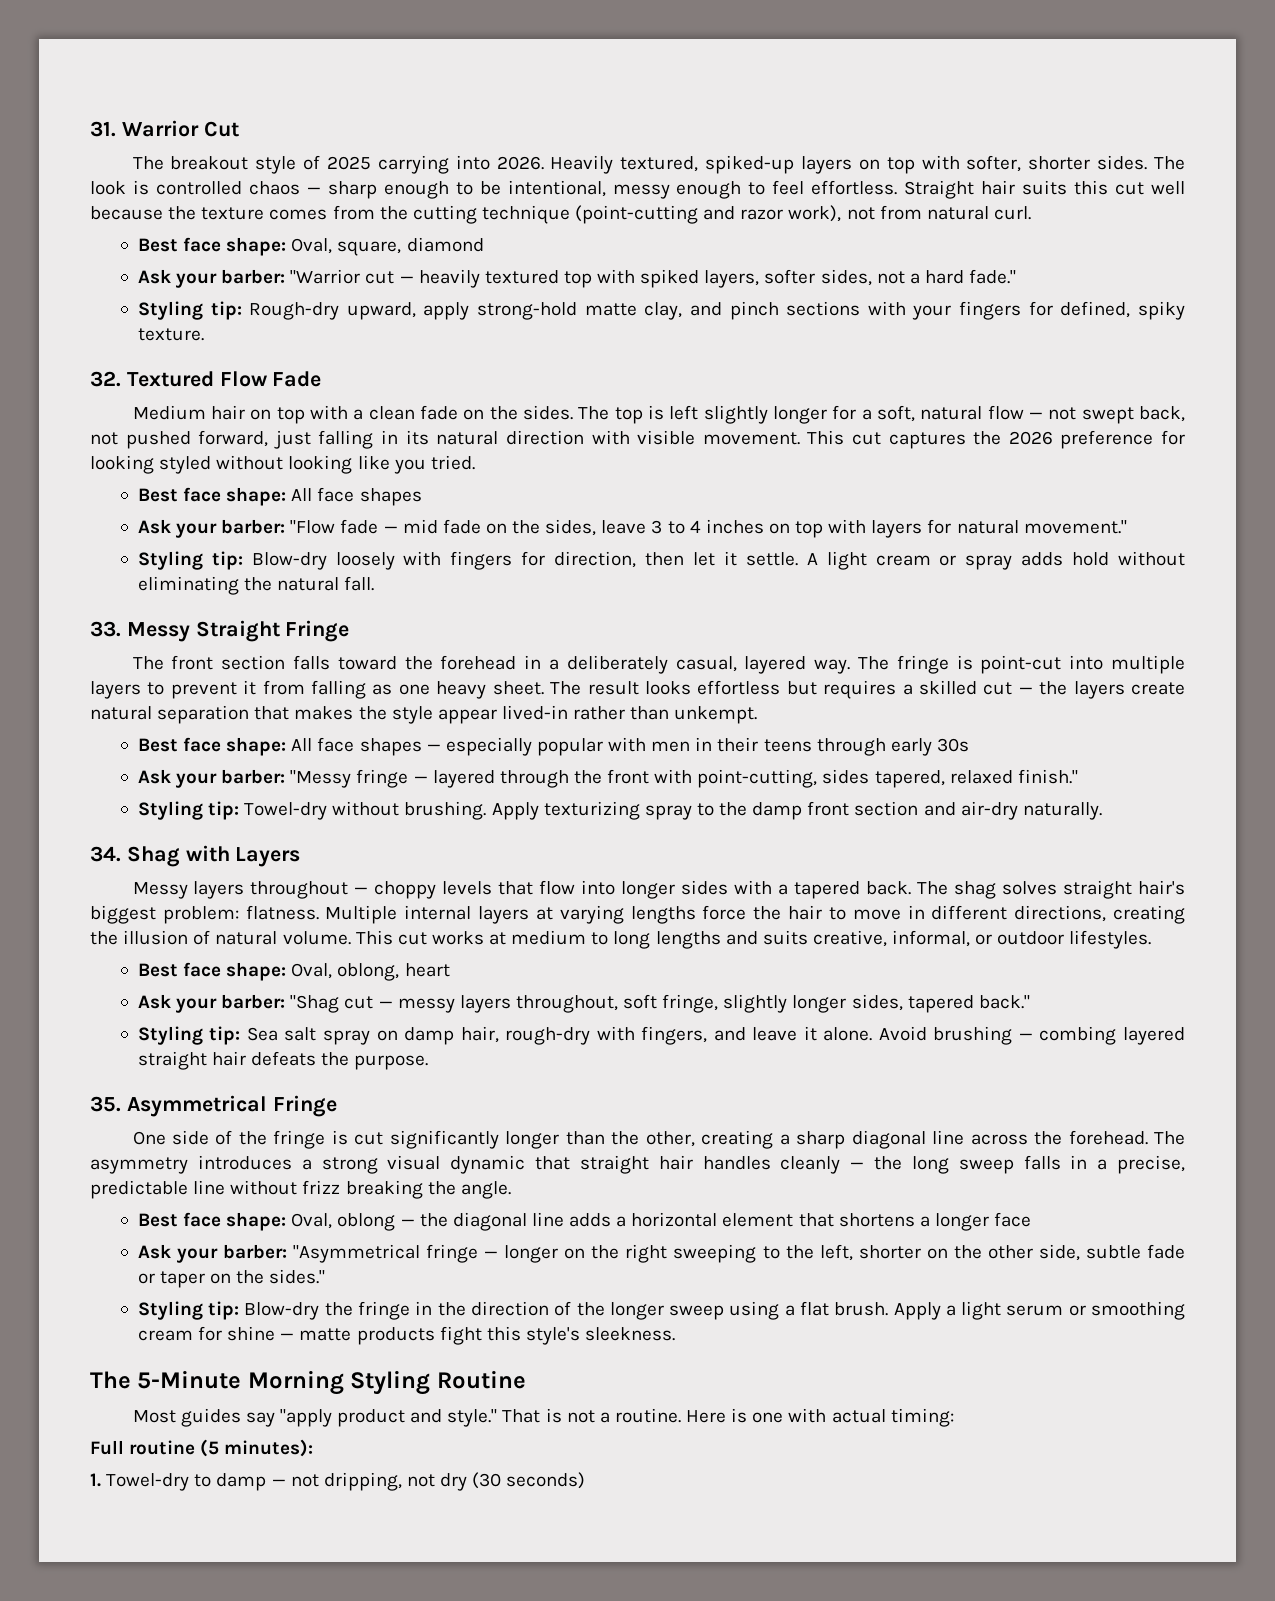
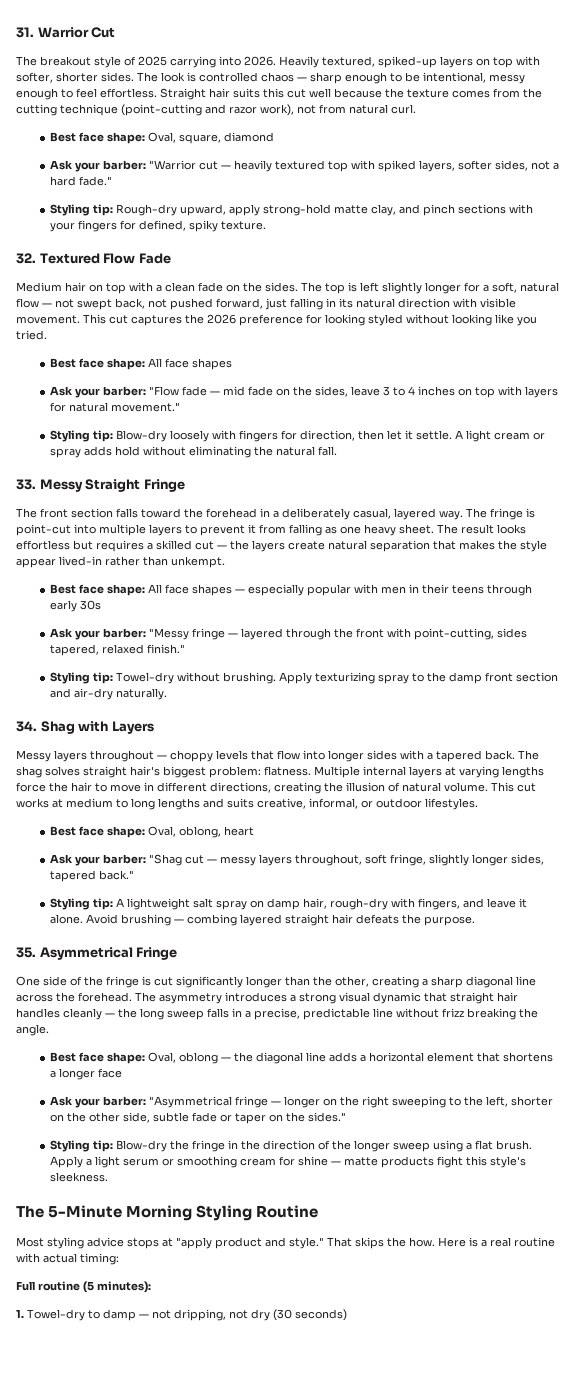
[246,1027,278,1041] Sea -> [116,898,191,910] A lightweight
[180,1408,275,1427] guides say -> [47,1237,173,1249] styling advice stops at
[545,1408,784,1423] is not a routine. Here is one -> [355,1237,555,1249] skips the how. Here is a real routine

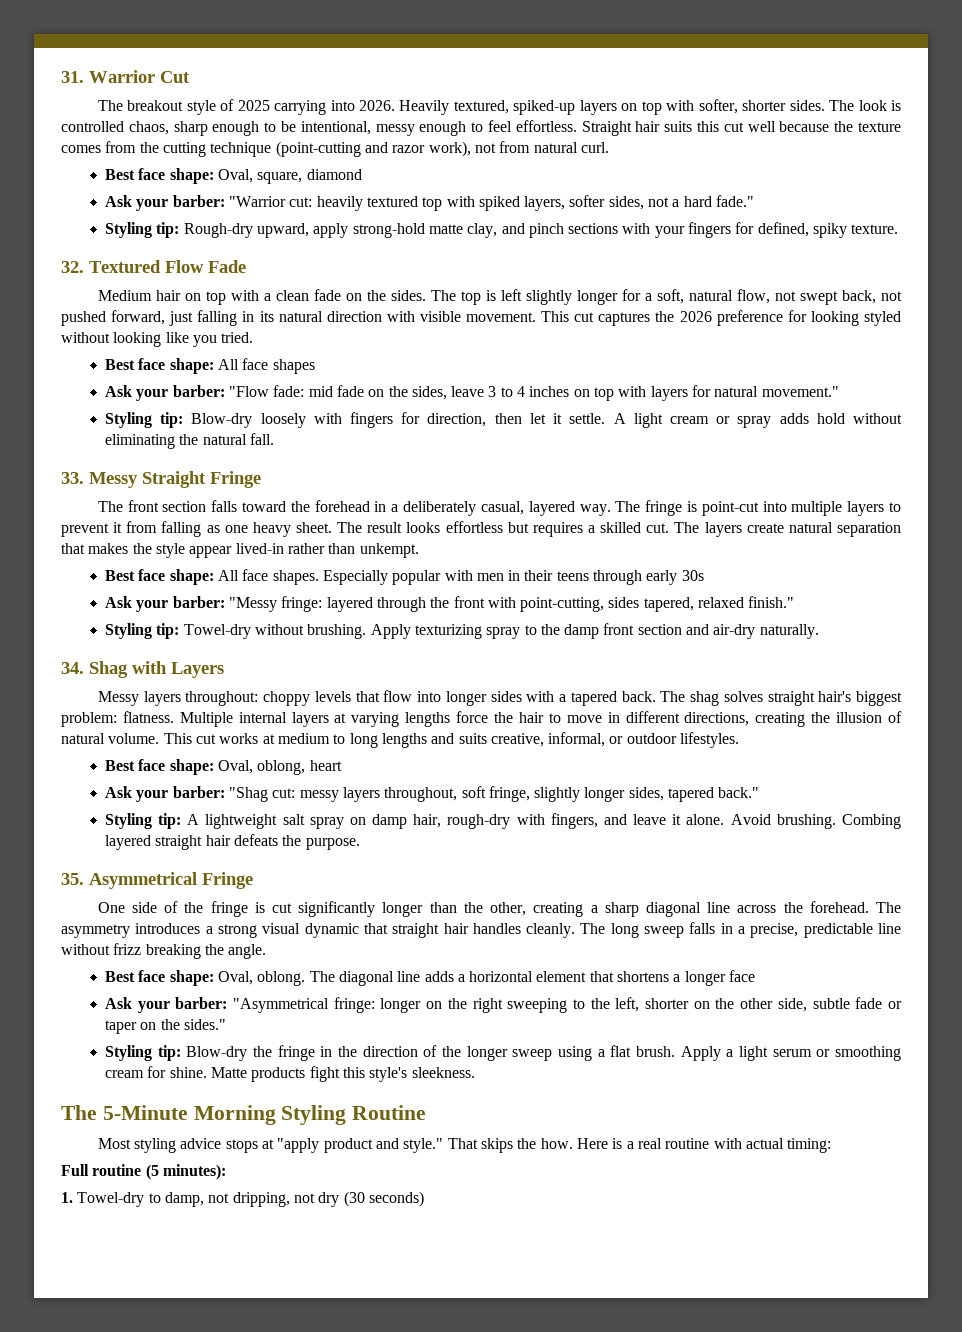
[261,72,307,82] chaos — -> [128,121,169,135] chaos,
[199,161,232,170] cut — -> [289,197,313,207] cut:
[16,298,52,308] flow — -> [736,289,770,304] flow,
[182,386,221,396] fade — -> [273,385,305,397] fade:
[195,540,249,550] cut — the -> [646,522,700,533] cut. The
[192,584,305,596] shapes — especially -> [272,570,388,585] shapes. Especially
[192,628,239,640] fringe — -> [281,596,323,612] fringe:
[90,750,167,762] throughout — -> [185,691,259,706] throughout:
[185,855,218,864] cut — -> [272,788,296,798] cut:
[121,914,238,926] brushing — combing -> [776,814,901,829] brushing. Combing
[63,1008,137,1020] cleanly — the -> [526,923,606,938] cleanly. The
[179,1052,254,1064] oblong — the -> [257,971,335,986] oblong. The
[235,1096,282,1108] fringe — -> [333,997,375,1013] fringe:
[298,1156,379,1166] shine — matte -> [169,1067,247,1078] shine. Matte
[103,1309,149,1321] damp — -> [164,1192,204,1207] damp,

